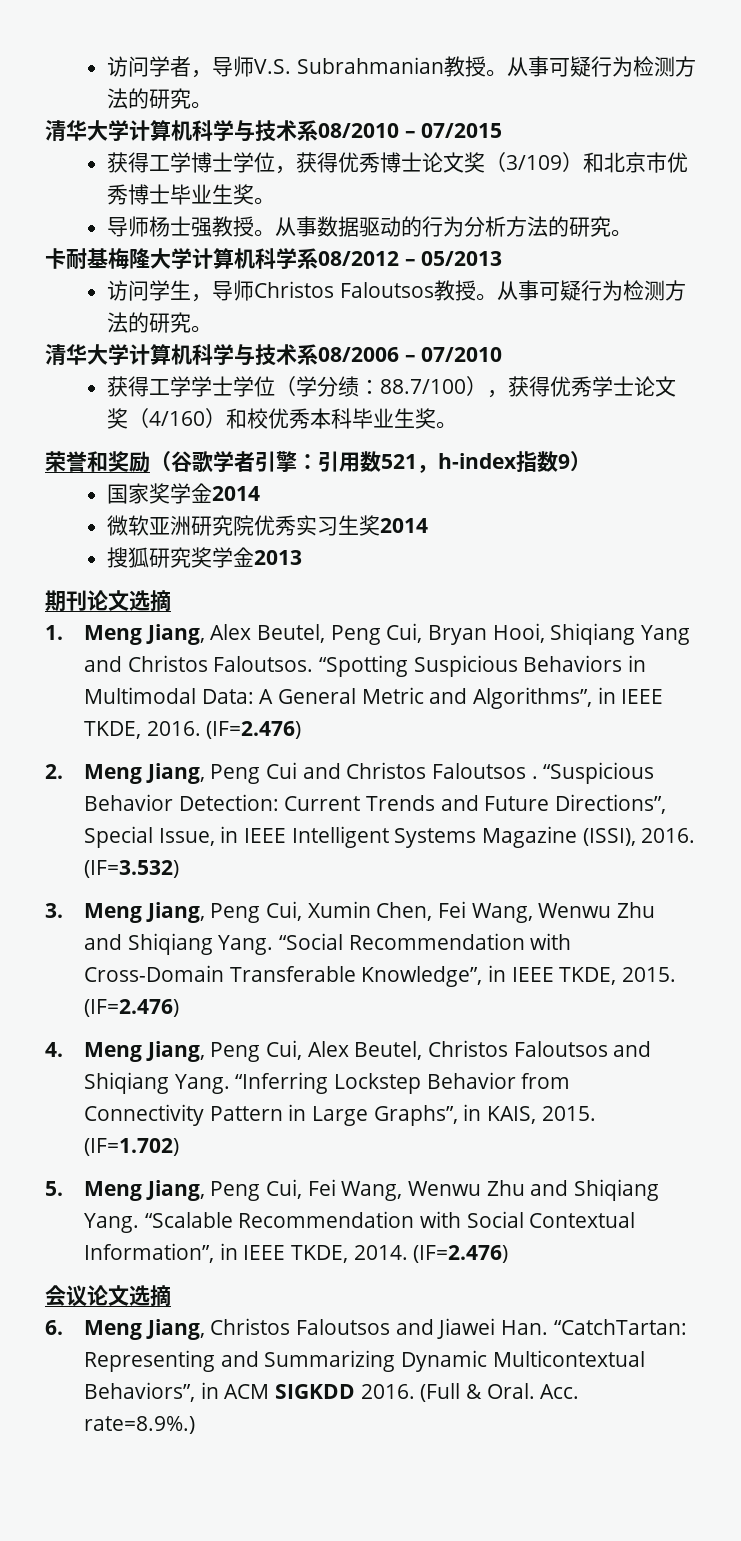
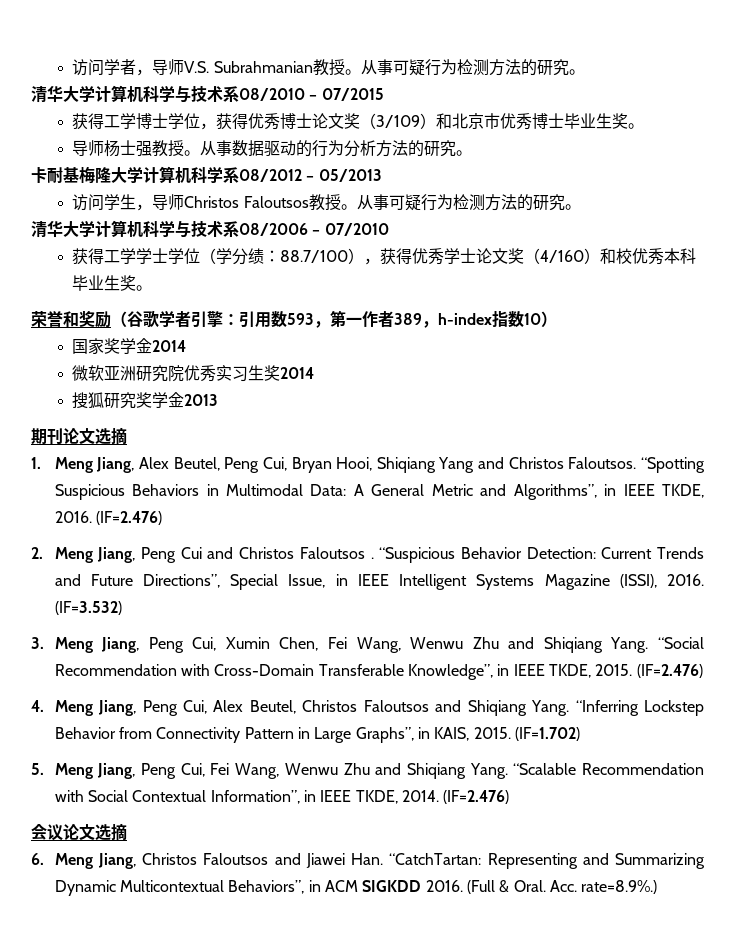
[381,454,417,469] 521 -> [287,310,422,328] 593，第一作者389
[558,454,570,469] 9 -> [524,313,541,325] 10

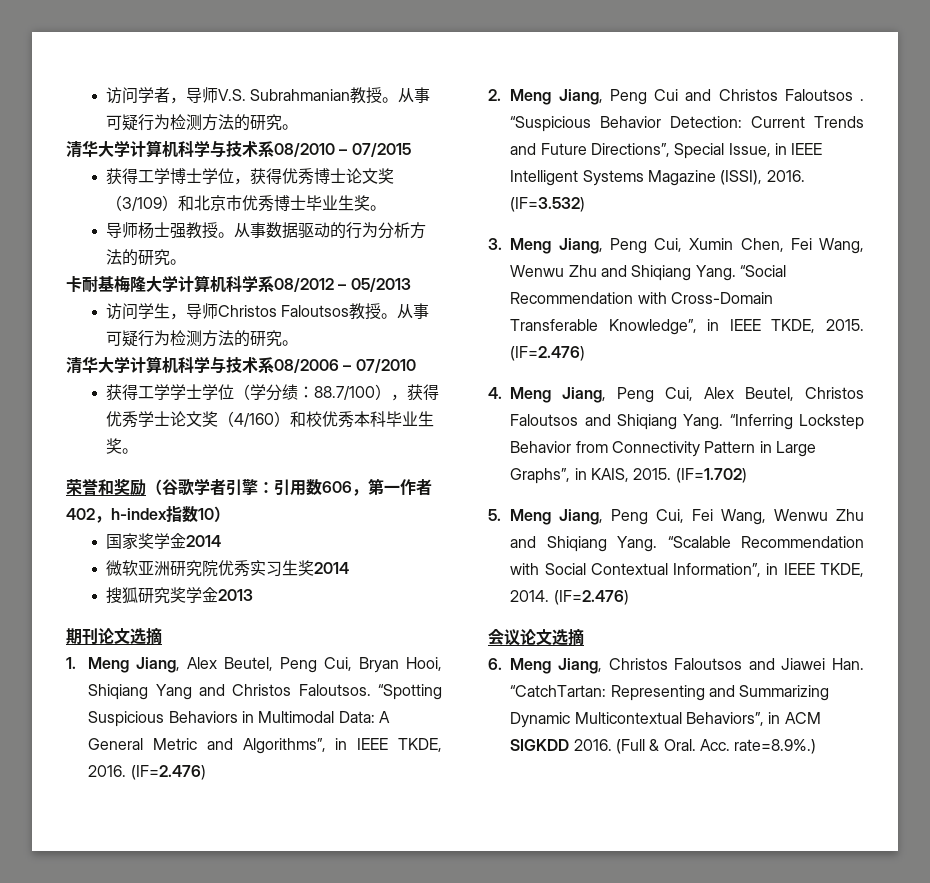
[287,313,314,325] 593 -> [322,481,352,493] 606
[394,313,422,325] 389 -> [66,508,95,520] 402

